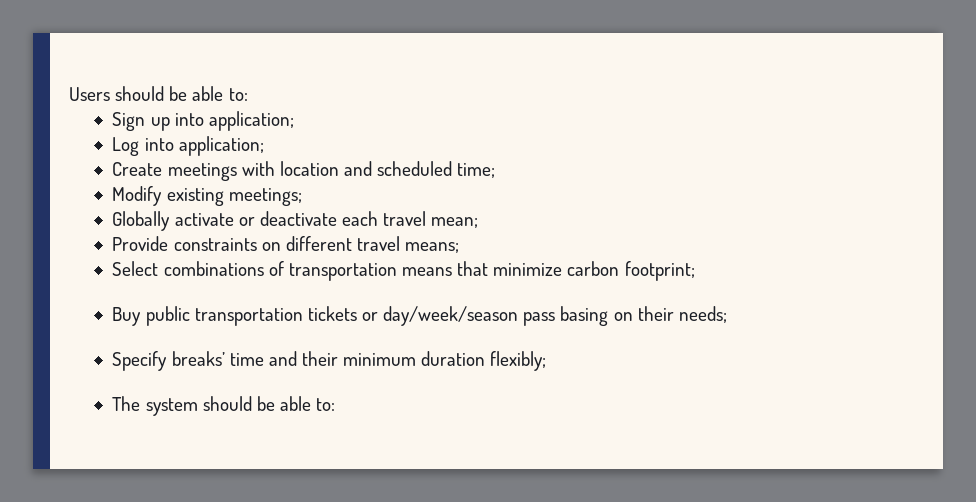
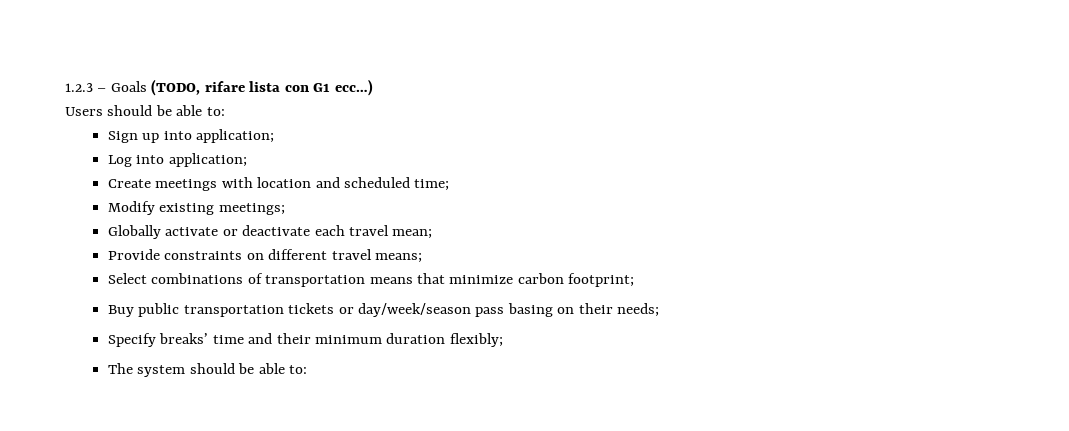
(69, 94) none -> [65,79,373,96] 1.2.3 – Goals (TODO, rifare lista con G1 ecc…) //

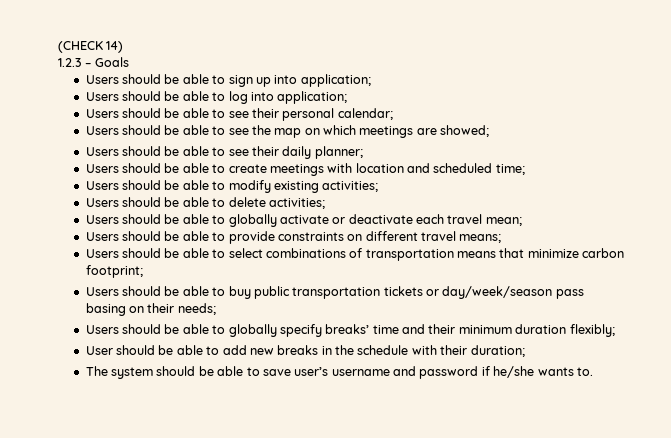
(65, 87) none -> [58,41,124,53] (CHECK 14) //
[151,79,373,96] [65,105,225,116] [107,131,138,143] (TODO, rifare lista con G1 ecc…) // Users should be able to: // Sign -> [85,74,253,87] // Users should be able to sign
[107,153,247,167] [107,179,151,188] Log into application; // Create -> [85,91,348,104] [85,108,393,121] [85,125,490,138] [85,146,363,159] [85,163,267,173] Users should be able to log into application; // Users should be able to see their personal calendar; // Users should be able to see the map on which meetings are showed; // Users should be able to see their daily planner; // Users should be able to create
[107,201,285,215] [107,225,161,239] Modify existing meetings; // Globally -> [85,180,379,193] [85,197,325,209] [85,214,277,227] Users should be able to modify existing activities; // Users should be able to delete activities; // Users should be able to globally
[107,249,160,260] Provide -> [85,231,275,244] Users should be able to provide
[107,273,147,284] Select -> [85,248,263,258] Users should be able to select
[107,305,134,317] Buy -> [85,286,251,299] Users should be able to buy
[107,333,156,347] Specify -> [85,324,322,337] Users should be able to globally specify
(503, 340) none -> [85,345,525,357] // User should be able to add new breaks in the schedule with their duration;
[288,365,307,374] to: -> [246,366,593,379] to save user’s username and password if he/she wants to.

